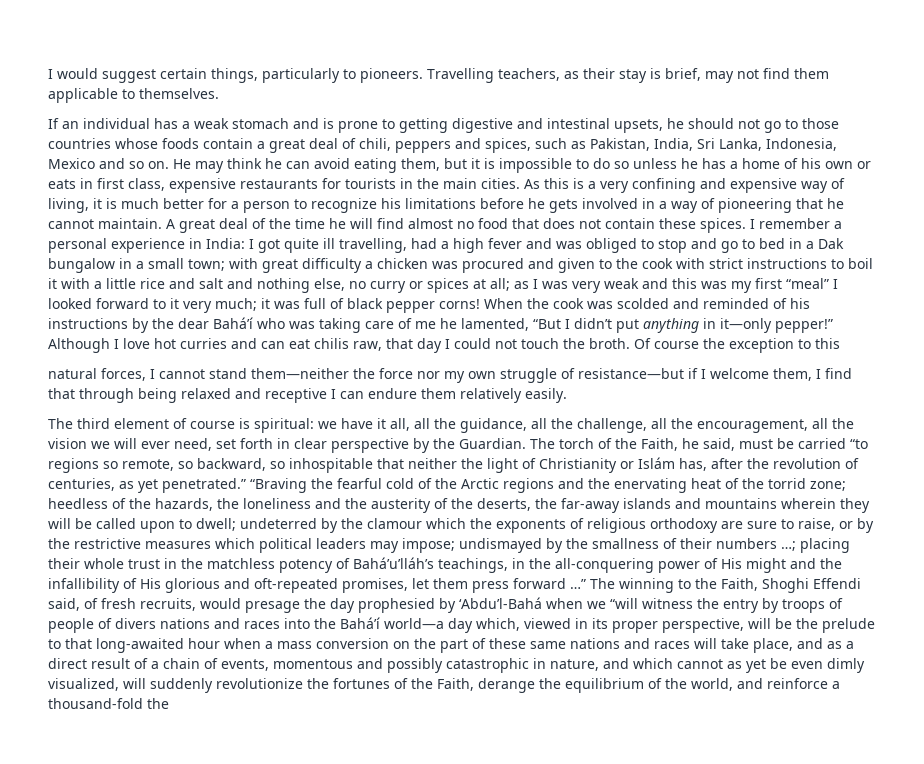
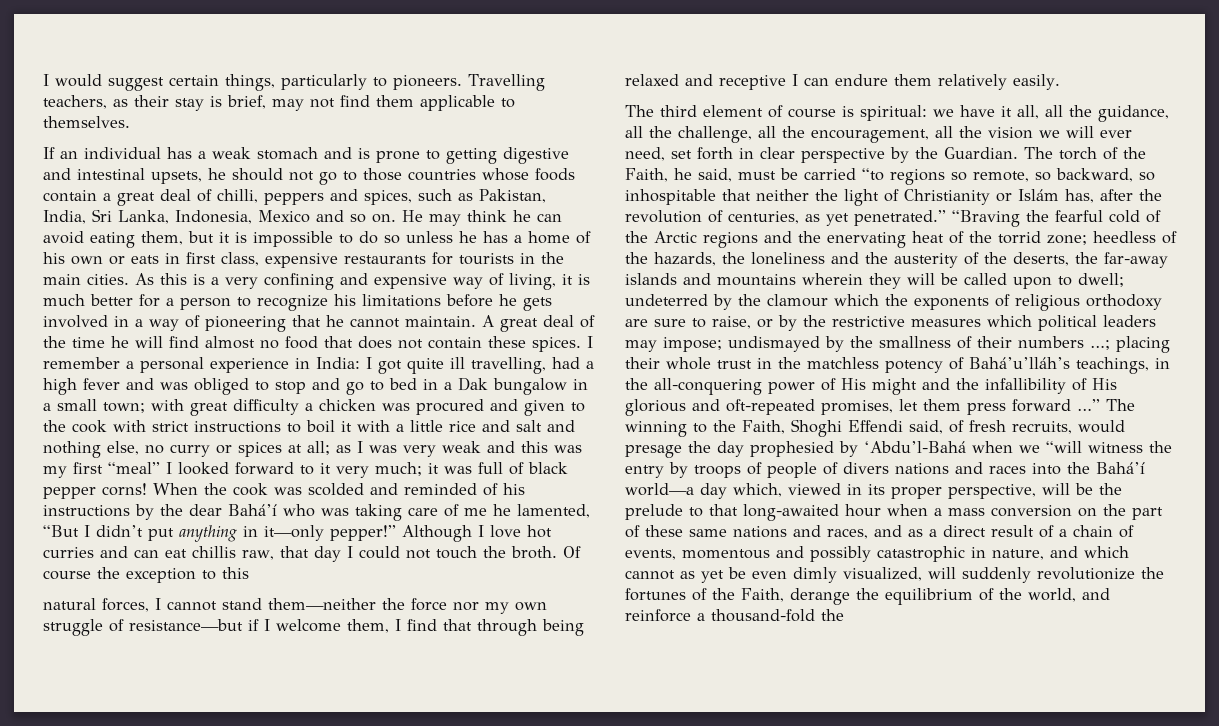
[359,138,391,151] chili, -> [217,189,258,203] chilli,
[314,338,349,349] chilis -> [192,546,236,558] chillis
[654,638,793,653] races will take place, -> [827,528,868,539] races,

